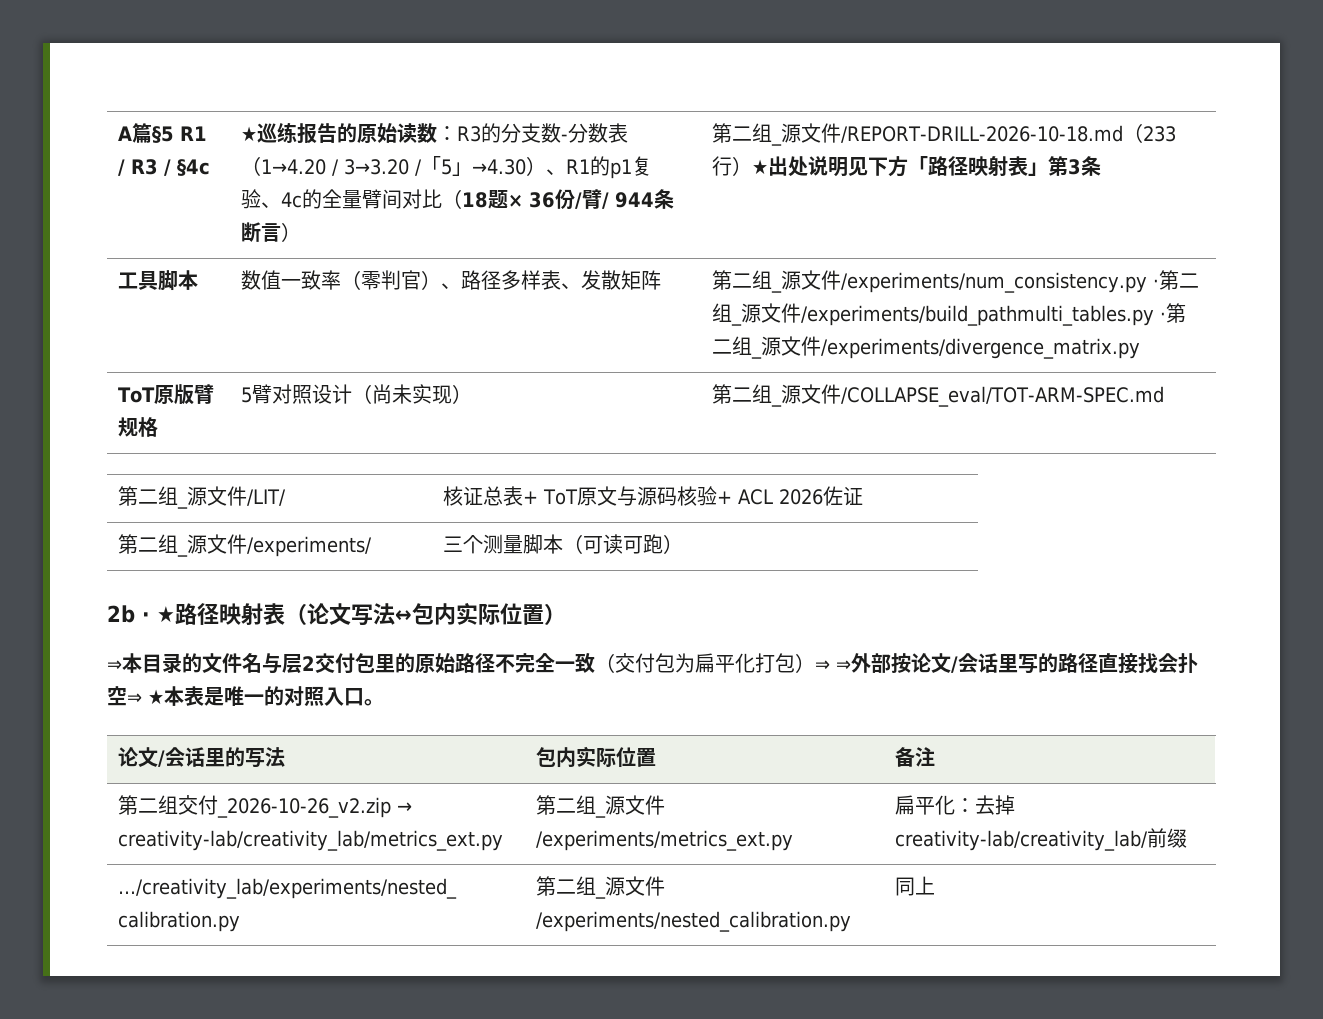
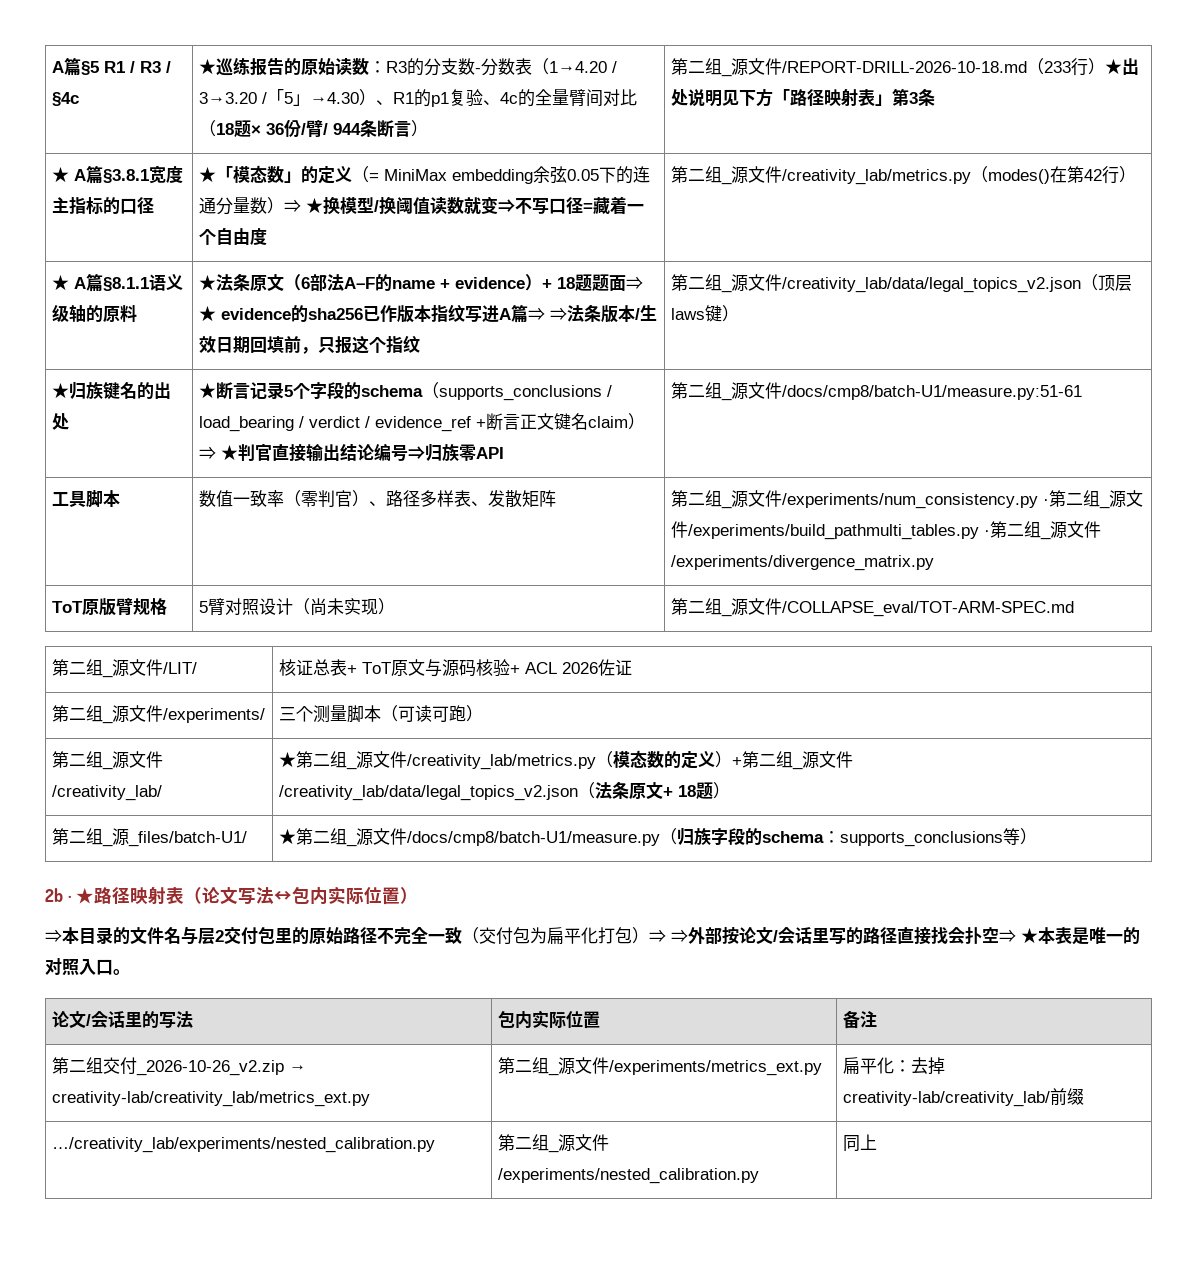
(1102, 166) none -> [52,165,184,184] [52,197,155,214] [199,165,651,184] [199,196,645,215] [199,227,268,246] [671,166,1137,185] [52,273,184,292] [52,304,138,323] [199,273,644,292] [199,304,658,323] [199,335,421,354] [671,274,1133,293] [671,305,740,322] [52,381,172,400] [52,413,70,430] [199,382,613,401] [199,413,646,432] [199,443,505,462] [671,382,1083,401] // ★ A篇§3.8.1宽度主指标的口径 | ★「模态数」的定义（= MiniMax embedding余弦0.05下的连通分量数）⇒ ★换模型/换阈值读数就变⇒不写口径=藏着一个自由度 | 第二组_源文件/creativity_lab/metrics.py（modes()在第42行） // ★ A篇§8.1.1语义级轴的原料 | ★法条原文（6部法A–F的name + evidence）+ 18题题面⇒ ★ evidence的sha256已作版本指纹写进A篇⇒ ⇒法条版本/生效日期回填前，只报这个指纹 | 第二组_源文件/creativity_lab/data/legal_topics_v2.json（顶层laws键） // ★归族键名的出处 | ★断言记录5个字段的schema（supports_conclusions / load_bearing / verdict / evidence_ref +断言正文键名claim）⇒ ★判官直接输出结论编号⇒归族零API | 第二组_源文件/docs/cmp8/batch-U1/measure.py:51-61
(684, 544) none -> [52,751,164,770] [52,785,163,801] [279,750,854,770] [279,781,731,801] [52,828,248,847] [279,827,1038,847] // 第二组_源文件/creativity_lab/ | ★第二组_源文件/creativity_lab/metrics.py（模态数的定义）+第二组_源文件/creativity_lab/data/legal_topics_v2.json（法条原文+ 18题） // 第二组_源_files/batch-U1/ | ★第二组_源文件/docs/cmp8/batch-U1/measure.py（归族字段的schema：supports_conclusions等）

